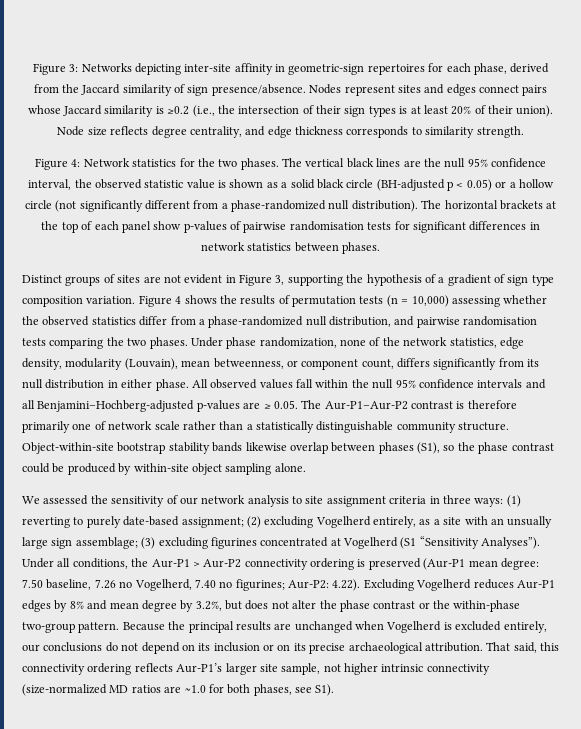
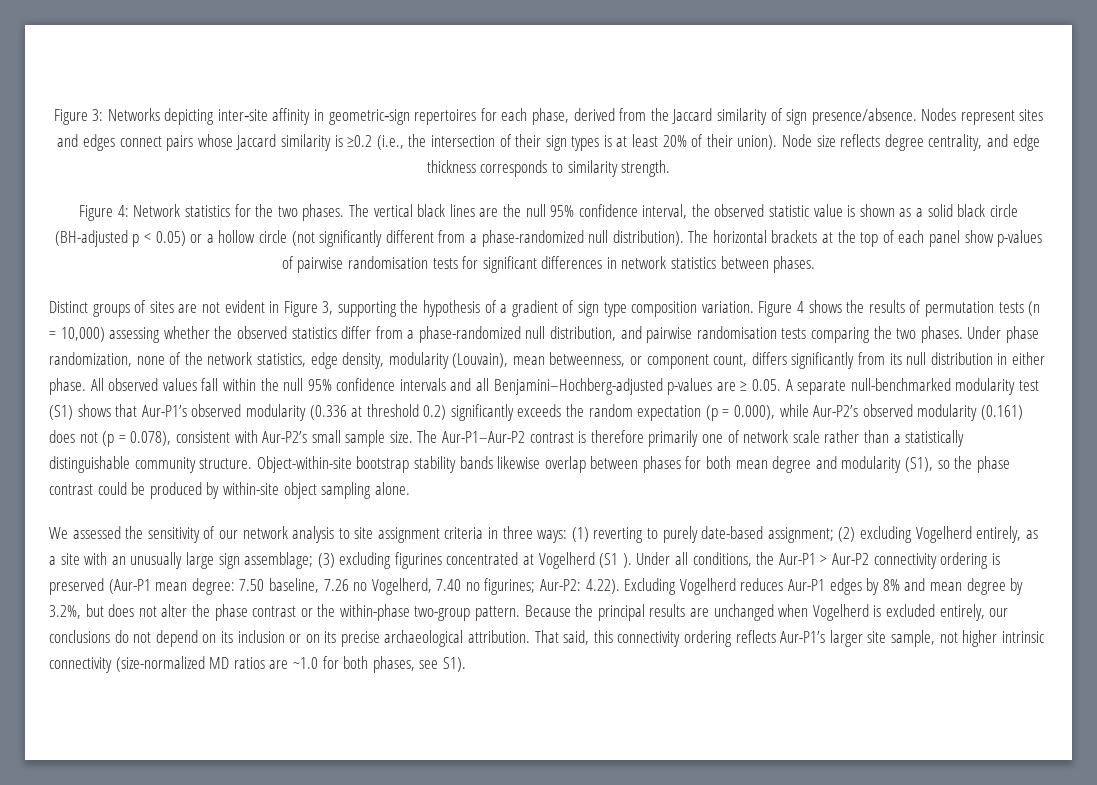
(298, 404) none -> [785,378,1039,395] [49,404,1023,421] [49,430,413,447] A separate null-benchmarked modularity test (S1) shows that Aur-P1’s observed modularity (0.336 at threshold 0.2) significantly exceeds the random expectation (p = 0.000), while Aur-P2’s observed modularity (0.161) does not (p = 0.078), consistent with Aur-P2’s small sample size.
(414, 448) none -> [685,456,902,473] for both mean degree and modularity
[507,516,553,528] unsually -> [130,552,183,569] unusually
[419,536,541,549] “Sensitivity Analyses”). -> [622,553,632,568] ).

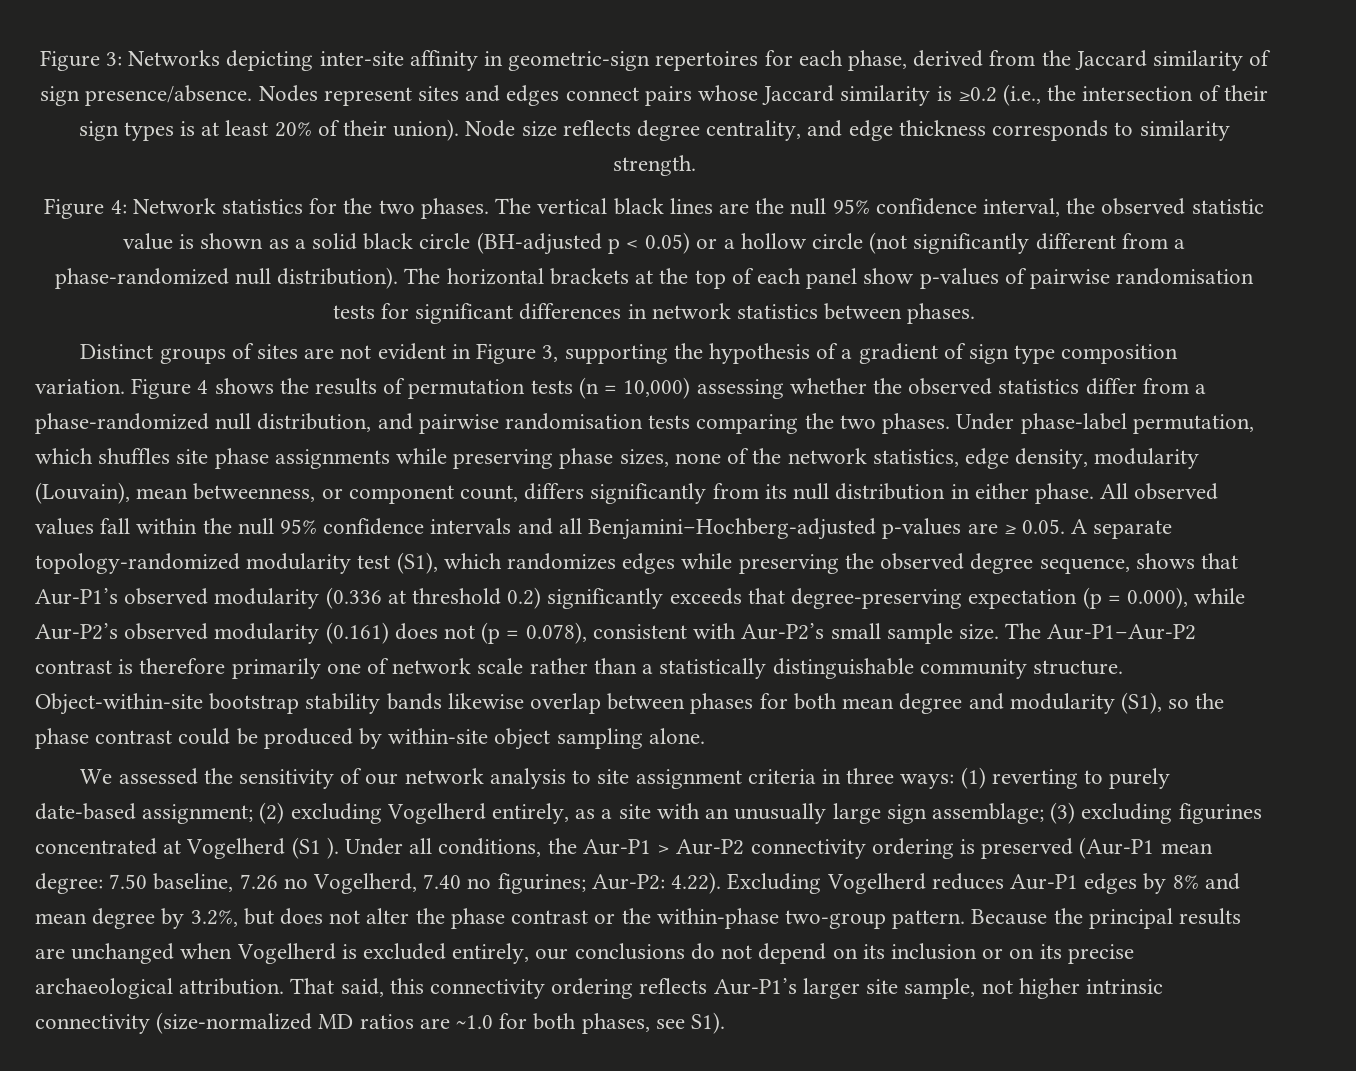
[1005,326,1039,343] [49,352,132,367] phase randomization, -> [1020,413,1254,434] [35,448,669,469] phase-label permutation, which shuffles site phase assignments while preserving phase sizes,
[850,378,951,391] null-benchmarked -> [35,553,240,574] topology-randomized
[49,405,73,420] (S1) -> [396,552,1130,574] (S1), which randomizes edges while preserving the observed degree sequence,
[566,404,633,417] the random -> [747,588,963,609] that degree-preserving

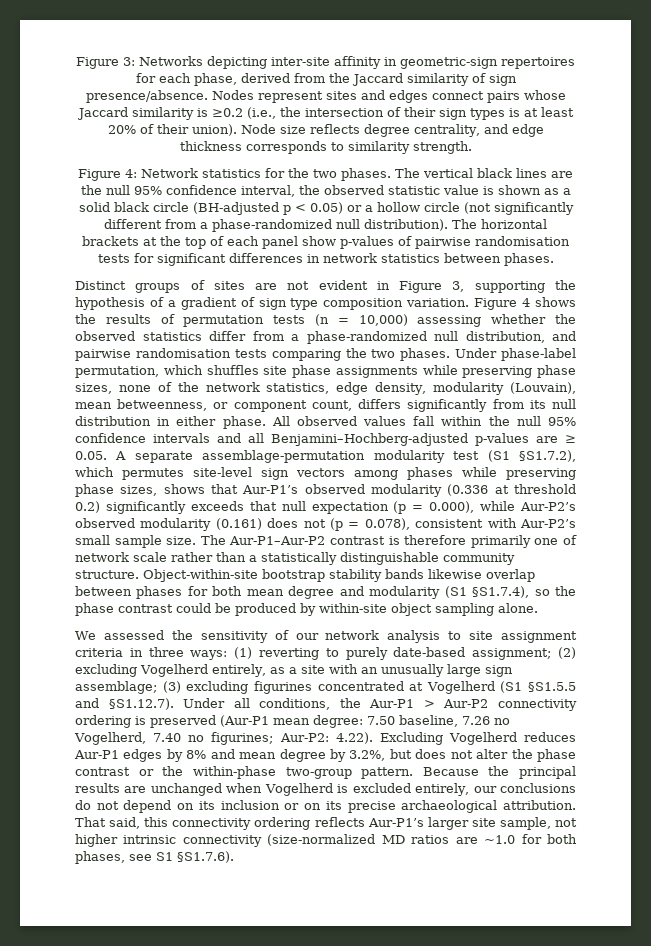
[35,553,240,574] topology-randomized -> [202,450,366,463] assemblage-permutation
[396,552,1130,574] (S1), which randomizes edges while preserving the observed degree sequence, -> [487,450,576,462] [75,467,576,480] [75,484,158,497] (S1 §S1.7.2), which permutes site-level sign vectors among phases while preserving phase sizes,
[791,588,963,609] degree-preserving -> [281,501,306,511] null
[1120,692,1162,714] (S1), -> [444,586,530,598] (S1 §S1.7.4),
[326,837,339,859] ). -> [528,682,576,692] [75,698,174,710] §S1.5.5 and §S1.12.7).
[691,1012,726,1034] S1). -> [156,851,234,863] S1 §S1.7.6).

